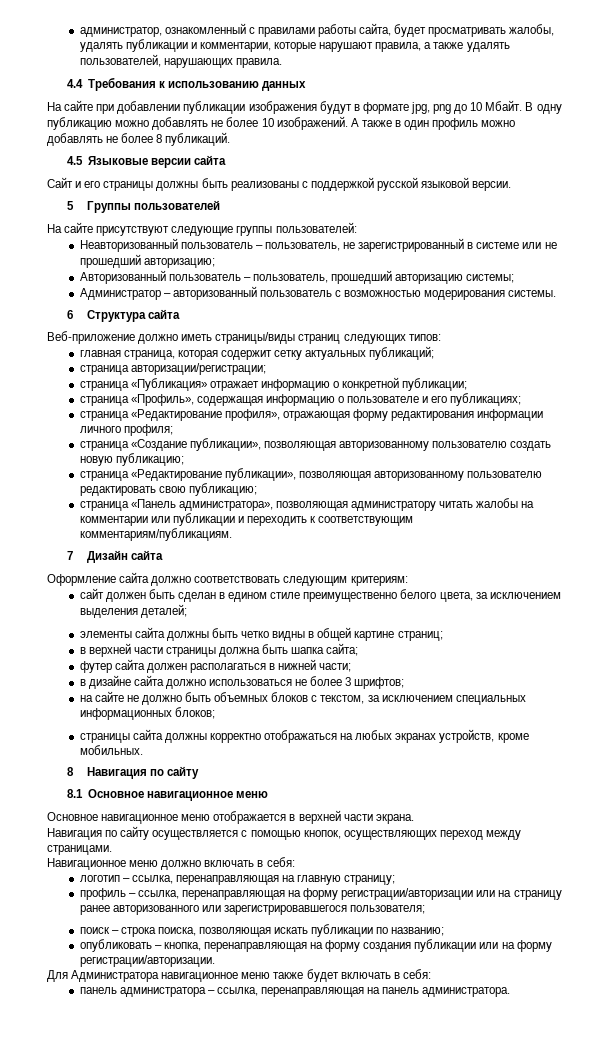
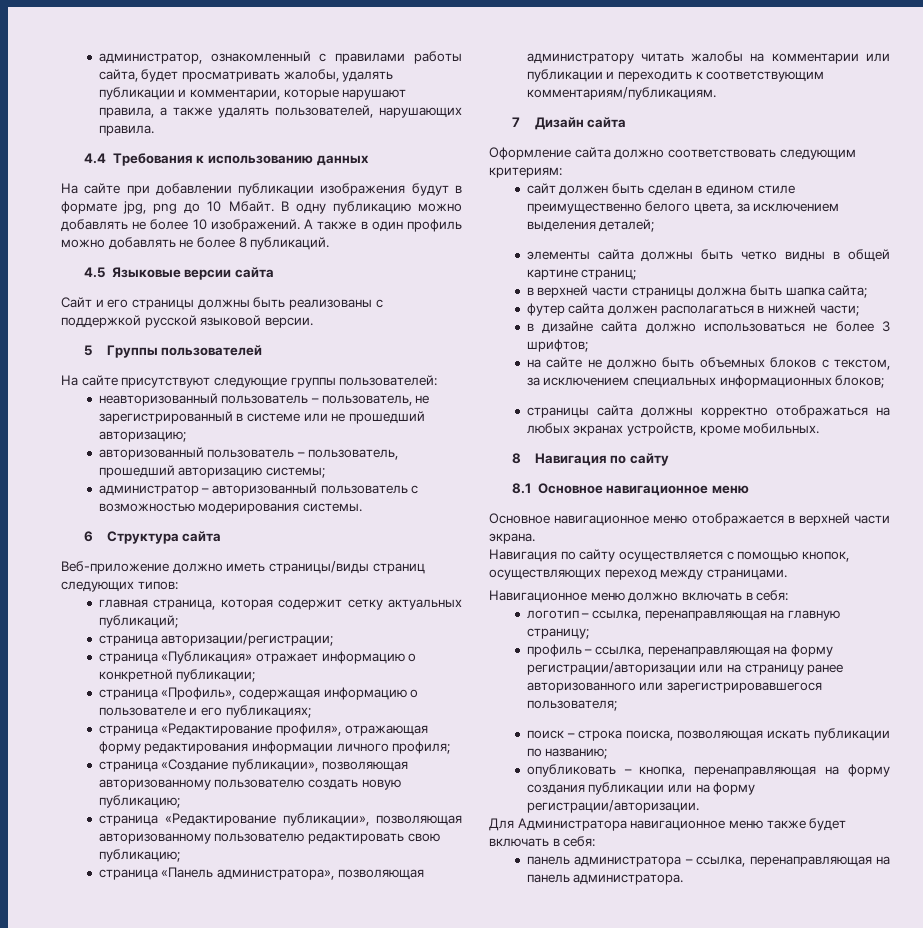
[79,238,178,252] Неавторизованный -> [98,393,218,406] неавторизованный
[79,270,166,284] Авторизованный -> [98,447,204,460] авторизованный
[79,288,161,300] Администратор -> [98,485,199,496] администратор

